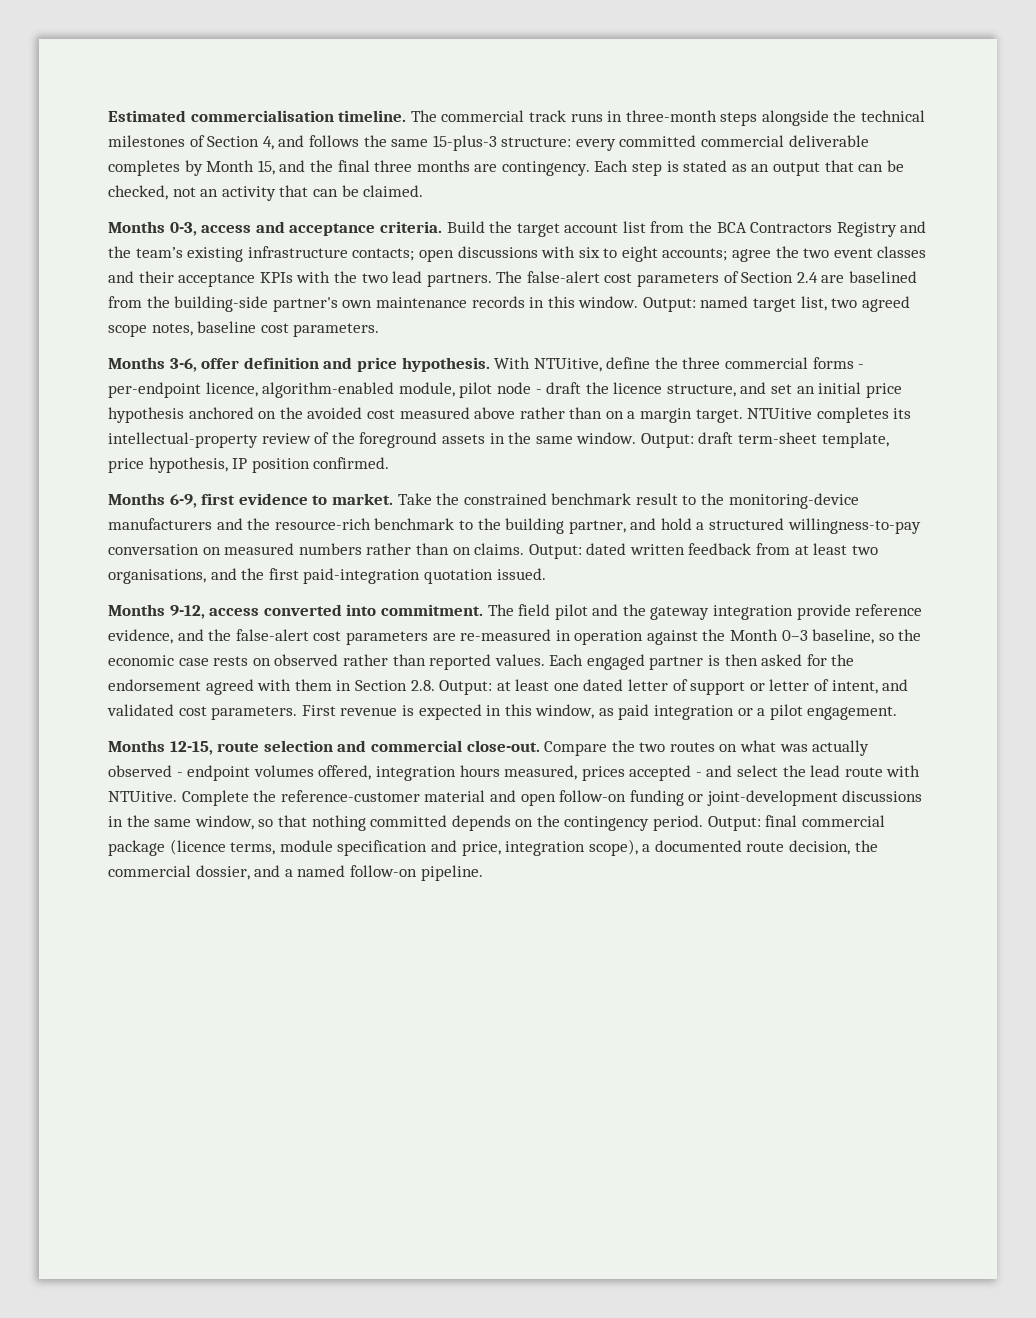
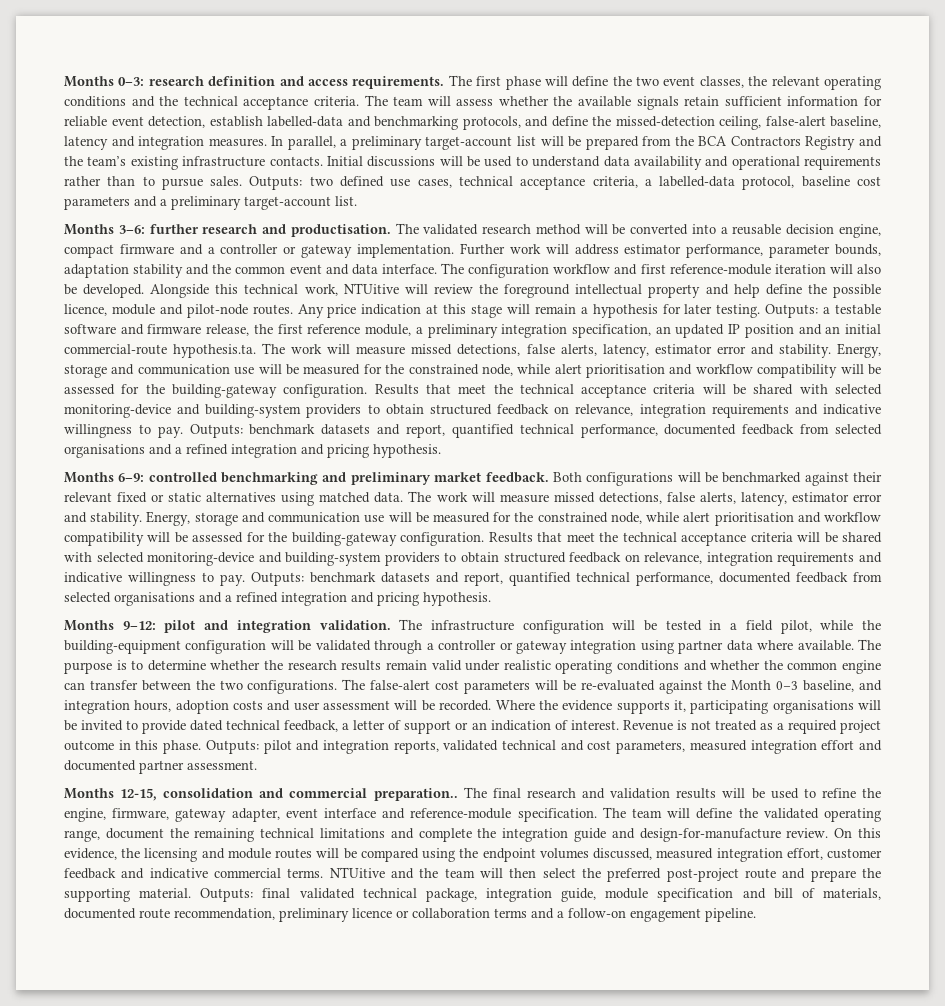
[108,110,926,126] [108,135,869,151] [108,160,904,176] [108,185,424,201] [108,221,646,237] Estimated commercialisation timeline. The commercial track runs in three-month steps alongside the technical milestones of Section 4, and follows the same 15-plus-3 structure: every committed commercial deliverable completes by Month 15, and the final three months are contingency. Each step is stated as an output that can be checked, not an activity that can be claimed. // Months 0-3, access and acceptance criteria. Build the target account list -> [64,75,882,90] [64,95,883,110] [64,116,881,130] [64,136,639,150] Months 0–3: research definition and access requirements. The first phase will define the two event classes, the relevant operating conditions and the technical acceptance criteria. The team will assess whether the available signals retain sufficient information for reliable event detection, establish labelled-data and benchmarking protocols, and define the missed-detection ceiling, false-alert baseline, latency and integration measures. In parallel, a preliminary target-account list will be prepared
[352,246,927,262] [108,271,918,287] [108,296,910,312] [108,321,380,337] [108,357,865,372] [108,382,902,398] [108,407,912,423] [108,432,889,448] [108,457,390,473] [108,493,859,509] [108,518,921,534] [108,543,878,559] [108,568,546,584] [108,604,923,620] [108,629,644,645] contacts; open discussions with six to eight accounts; agree the two event classes and their acceptance KPIs with the two lead partners. The false-alert cost parameters of Section 2.4 are baselined from the building-side partner's own maintenance records in this window. Output: named target list, two agreed scope notes, baseline cost parameters. // Months 3-6, offer definition and price hypothesis. With NTUitive, define the three commercial forms - per-endpoint licence, algorithm-enabled module, pilot node - draft the licence structure, and set an initial price hypothesis anchored on the avoided cost measured above rather than on a margin target. NTUitive completes its intellectual-property review of the foreground assets in the same window. Output: draft term-sheet template, price hypothesis, IP position confirmed. // Months 6-9, first evidence to market. Take the constrained benchmark result to the monitoring-device manufacturers and the resource-rich benchmark to the building partner, and hold a structured willingness-to-pay conversation on measured numbers rather than on claims. Output: dated written feedback from at least two organisations, and the first paid-integration quotation issued. // Months 9-12, access converted into commitment. The field pilot and the gateway integration provide reference evidence, and the false-alert cost parameters are re-measured in operation -> [269,156,881,170] [64,176,881,190] [64,196,357,210] [64,223,881,238] [64,243,882,258] [64,263,882,278] [64,283,882,298] [64,304,881,318] [64,324,881,338] [64,343,882,358] [64,364,882,378] [64,384,882,398] [64,404,881,418] [64,424,882,438] [64,444,441,458] [64,472,883,486] [64,491,882,506] [64,511,881,526] [64,532,883,546] [64,552,882,566] [64,572,882,586] [64,592,491,606] [64,619,882,634] [64,639,881,654] [64,660,881,674] [64,679,655,694] contacts. Initial discussions will be used to understand data availability and operational requirements rather than to pursue sales. Outputs: two defined use cases, technical acceptance criteria, a labelled-data protocol, baseline cost parameters and a preliminary target-account list. // Months 3–6: further research and productisation. The validated research method will be converted into a reusable decision engine, compact firmware and a controller or gateway implementation. Further work will address estimator performance, parameter bounds, adaptation stability and the common event and data interface. The configuration workflow and first reference-module iteration will also be developed. Alongside this technical work, NTUitive will review the foreground intellectual property and help define the possible licence, module and pilot-node routes. Any price indication at this stage will remain a hypothesis for later testing. Outputs: a testable software and firmware release, the first reference module, a preliminary integration specification, an updated IP position and an initial commercial-route hypothesis.ta. The work will measure missed detections, false alerts, latency, estimator error and stability. Energy, storage and communication use will be measured for the constrained node, while alert prioritisation and workflow compatibility will be assessed for the building-gateway configuration. Results that meet the technical acceptance criteria will be shared with selected monitoring-device and building-system providers to obtain structured feedback on relevance, integration requirements and indicative willingness to pay. Outputs: benchmark datasets and report, quantified technical performance, documented feedback from selected organisations and a refined integration and pricing hypothesis. // Months 6–9: controlled benchmarking and preliminary market feedback. Both configurations will be benchmarked against their relevant fixed or static alternatives using matched data. The work will measure missed detections, false alerts, latency, estimator error and stability. Energy, storage and communication use will be measured for the constrained node, while alert prioritisation and workflow compatibility will be assessed for the building-gateway configuration. Results that meet the technical acceptance criteria will be shared with selected monitoring-device and building-system providers to obtain structured feedback on relevance, integration requirements and indicative willingness to pay. Outputs: benchmark datasets and report, quantified technical performance, documented feedback from selected organisations and a refined integration and pricing hypothesis. // Months 9–12: pilot and integration validation. The infrastructure configuration will be tested in a field pilot, while the building-equipment configuration will be validated through a controller or gateway integration using partner data where available. The purpose is to determine whether the research results remain valid under realistic operating conditions and whether the common engine can transfer between the two configurations. The false-alert cost parameters will be re-evaluated
[878,629,922,641] [108,654,855,670] [108,679,909,695] [107,704,898,720] [108,740,870,756] [108,765,921,781] [108,790,923,806] [108,815,885,831] [108,839,878,856] [108,865,417,880] so the economic case rests on observed rather than reported values. Each engaged partner is then asked for the endorsement agreed with them in Section 2.8. Output: at least one dated letter of support or letter of intent, and validated cost parameters. First revenue is expected in this window, as paid integration or a pilot engagement. // Months 12-15, route selection and commercial close-out. Compare the two routes on what was actually observed - endpoint volumes offered, integration hours measured, prices accepted - and select the lead route with NTUitive. Complete the reference-customer material and open follow-on funding or joint-development discussions in the same window, so that nothing committed depends on the contingency period. Output: final commercial package (licence terms, module specification and price, integration scope), a documented route decision, the commercial dossier, and a named follow-on -> [859,680,883,691] [64,700,882,714] [64,720,882,734] [64,740,883,754] [64,760,257,774] [64,787,882,801] [64,807,882,822] [64,828,881,842] [64,848,883,862] [64,867,882,882] [64,888,881,902] [64,908,701,922] and integration hours, adoption costs and user assessment will be recorded. Where the evidence supports it, participating organisations will be invited to provide dated technical feedback, a letter of support or an indication of interest. Revenue is not treated as a required project outcome in this phase. Outputs: pilot and integration reports, validated technical and cost parameters, measured integration effort and documented partner assessment. // Months 12-15, consolidation and commercial preparation.. The final research and validation results will be used to refine the engine, firmware, gateway adapter, event interface and reference-module specification. The team will define the validated operating range, document the remaining technical limitations and complete the integration guide and design-for-manufacture review. On this evidence, the licensing and module routes will be compared using the endpoint volumes discussed, measured integration effort, customer feedback and indicative commercial terms. NTUitive and the team will then select the preferred post-project route and prepare the supporting material. Outputs: final validated technical package, integration guide, module specification and bill of materials, documented route recommendation, preliminary licence or collaboration terms and a follow-on engagement

